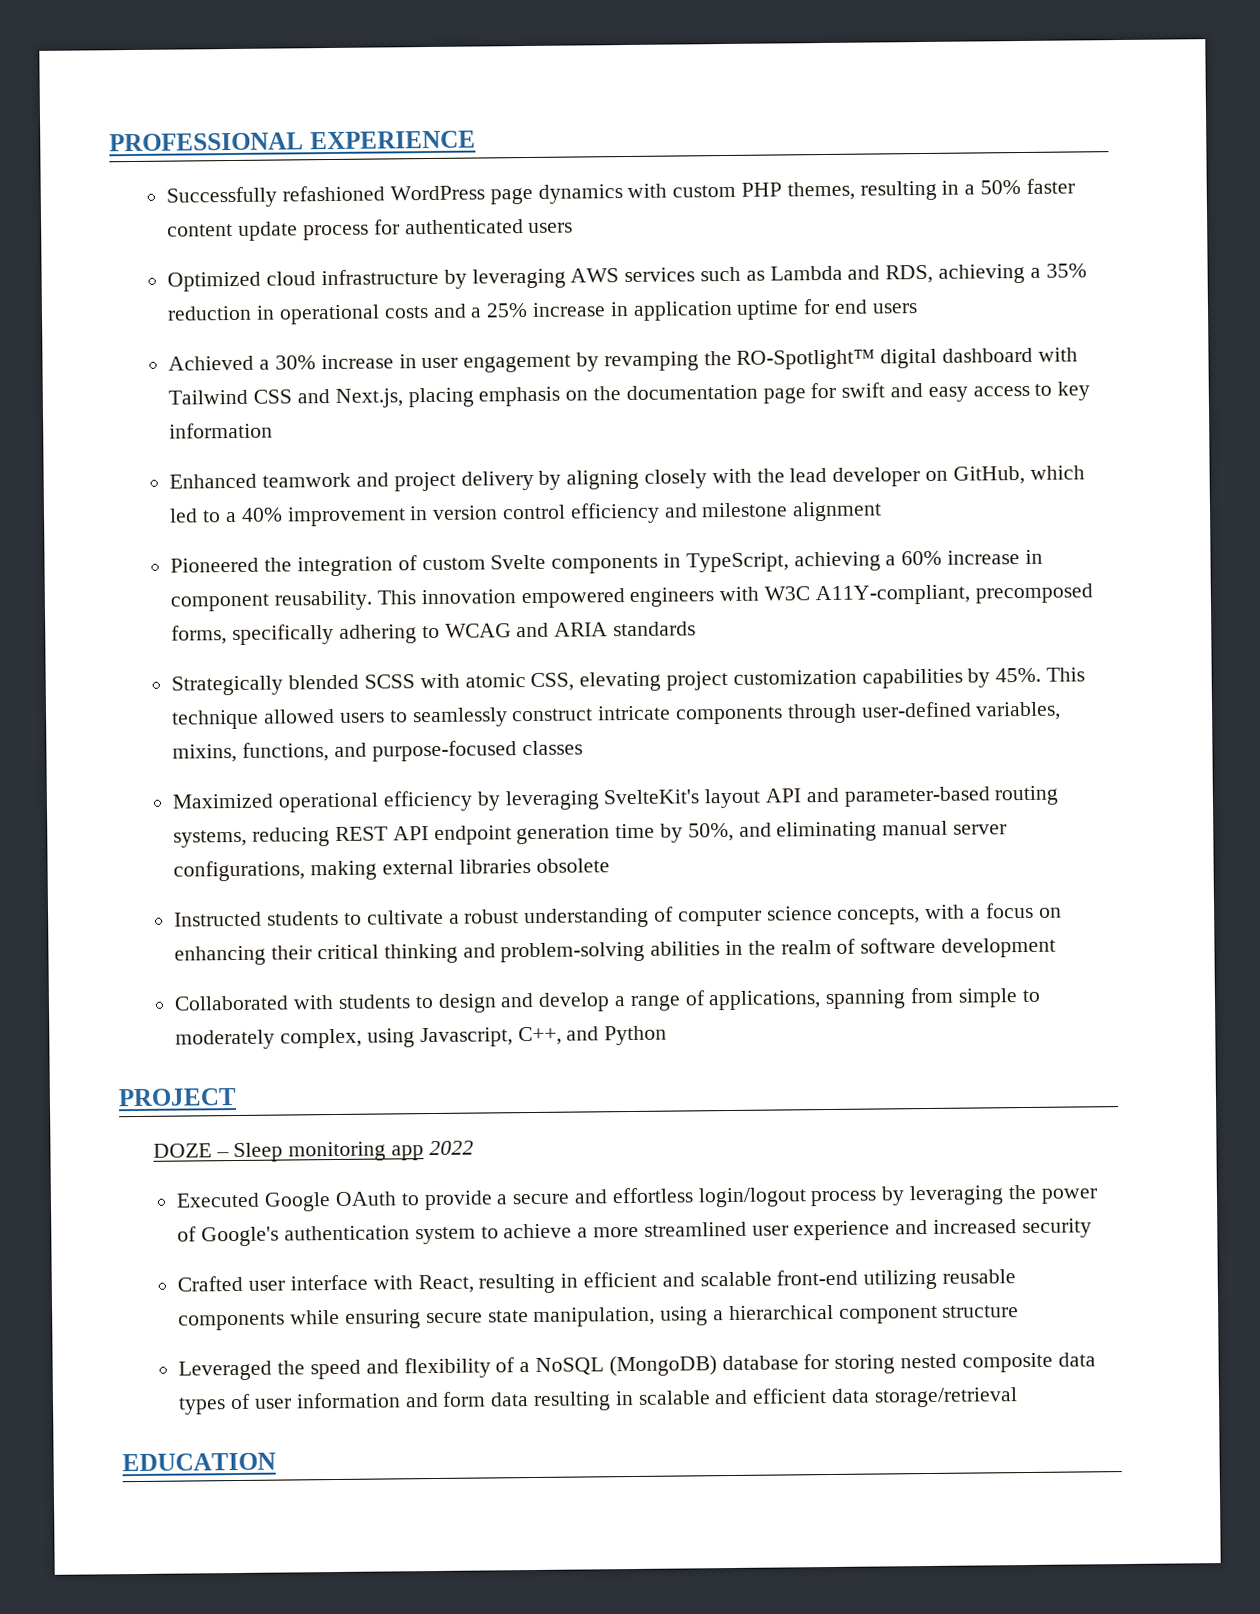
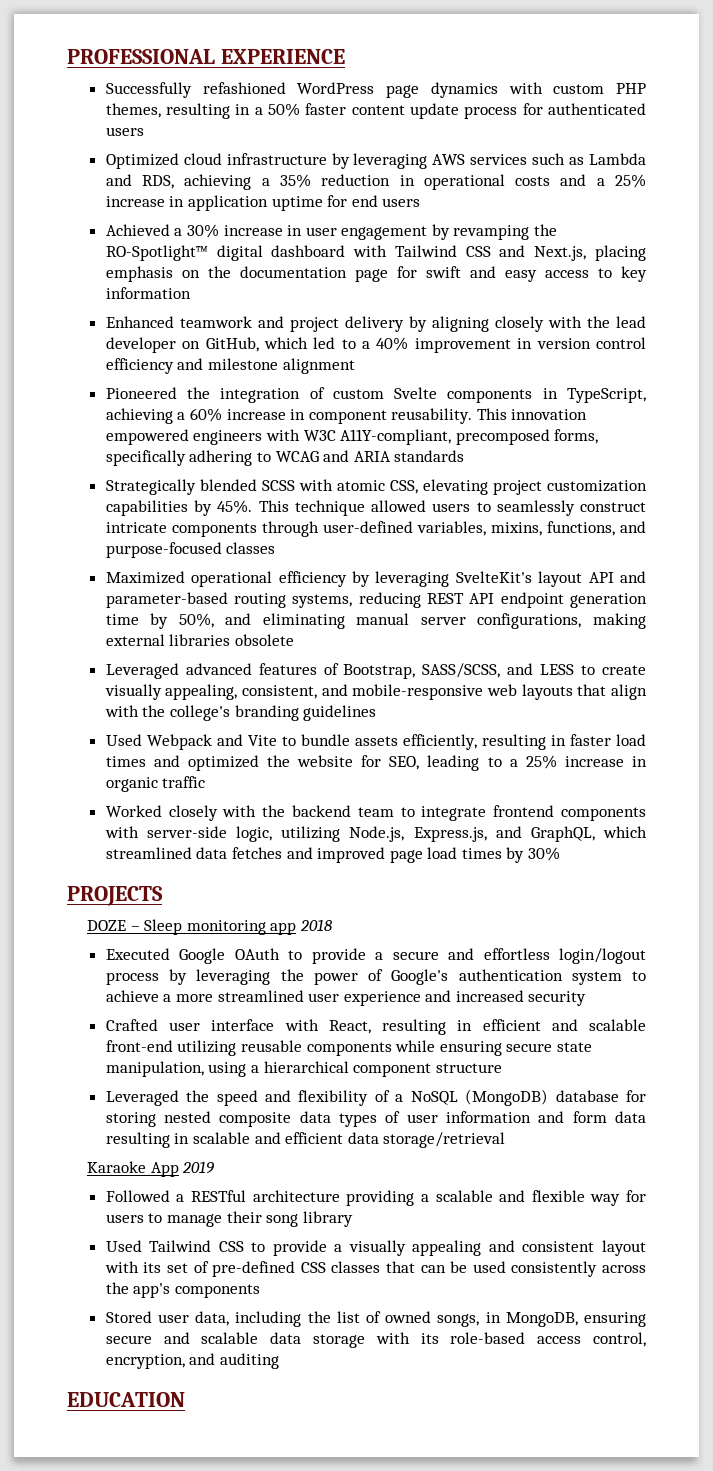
[174,902,1062,929] [174,937,1057,966] [174,987,1040,1013] [175,1025,668,1050] [118,1088,236,1107] Instructed students to cultivate a robust understanding of computer science concepts, with a focus on enhancing their critical thinking and problem-solving abilities in the realm of software development // Collaborated with students to design and develop a range of applications, spanning from simple to moderately complex, using Javascript, C++, and Python // PROJECT -> [105,663,646,679] [104,684,647,700] [104,705,377,721] [105,734,647,750] [105,755,647,771] [105,776,206,792] [105,805,646,821] [104,826,647,842] [105,847,561,863] [67,886,163,906] Leveraged advanced features of Bootstrap, SASS/SCSS, and LESS to create visually appealing, consistent, and mobile-responsive web layouts that align with the college's branding guidelines // Used Webpack and Vite to bundle assets efficiently, resulting in faster load times and optimized the website for SEO, leading to a 25% increase in organic traffic // Worked closely with the backend team to integrate frontend components with server-side logic, utilizing Node.js, Express.js, and GraphQL, which streamlined data fetches and improved page load times by 30% // PROJECTS
[428,1140,474,1156] 2022 -> [300,919,333,931] 2018
(1018, 1397) none -> [87,1161,215,1177] [105,1190,646,1206] [105,1211,353,1227] [105,1240,646,1256] [104,1261,646,1277] [105,1282,260,1298] [105,1311,646,1327] [105,1332,646,1348] [105,1353,279,1369] // Karaoke App 2019 // Followed a RESTful architecture providing a scalable and flexible way for users to manage their song library // Used Tailwind CSS to provide a visually appealing and consistent layout with its set of pre-defined CSS classes that can be used consistently across the app's components // Stored user data, including the list of owned songs, in MongoDB, ensuring secure and scalable data storage with its role-based access control, encryption, and auditing

